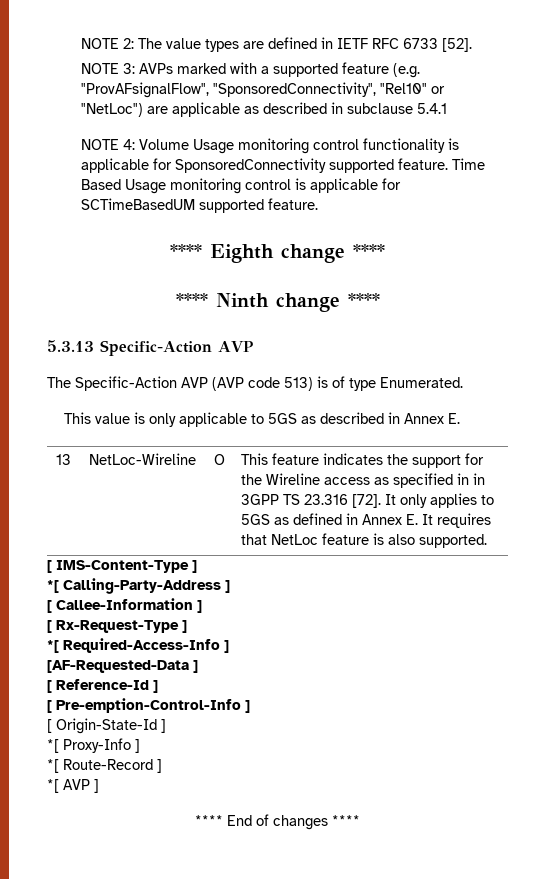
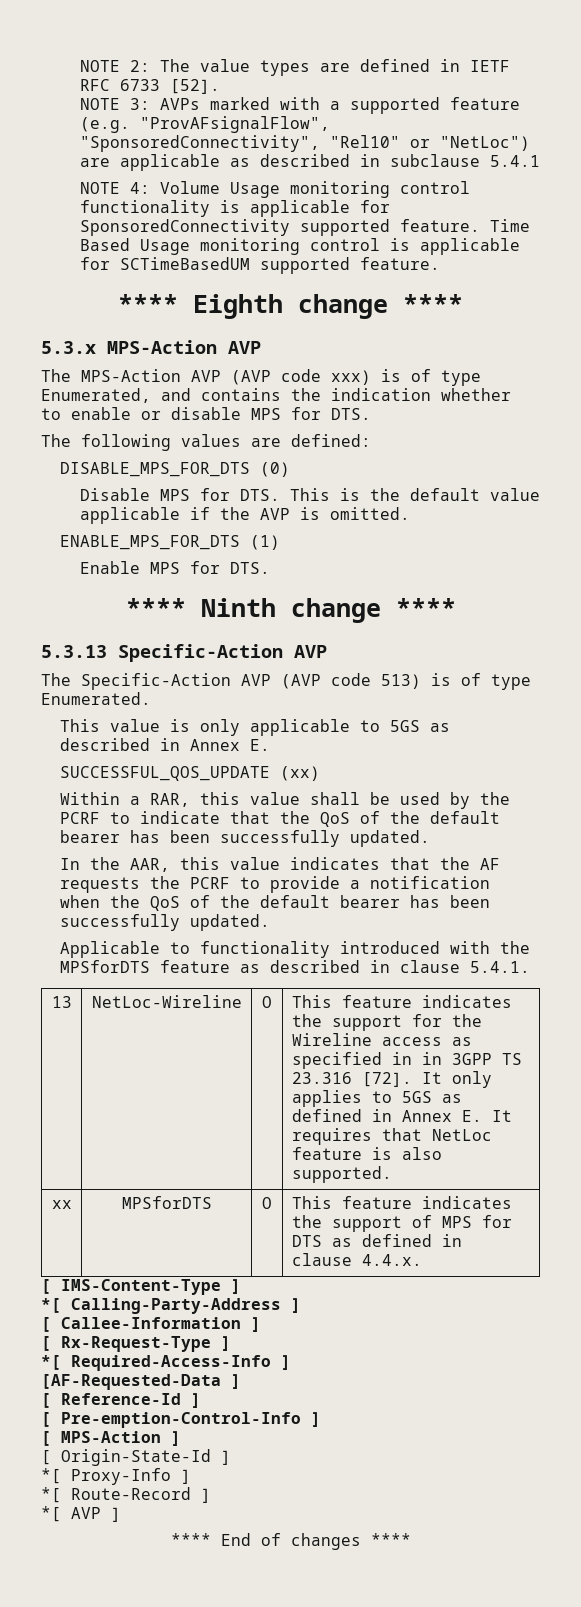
(385, 251) none -> [41,340,261,354] [41,369,481,386] [41,388,511,403] [41,407,371,420] [41,434,371,451] [60,462,291,477] [79,488,540,501] [79,507,410,524] [60,535,281,550] [79,561,270,574] // 5.3.x MPS-Action AVP // The MPS-Action AVP (AVP code xxx) is of type Enumerated, and contains the indication whether to enable or disable MPS for DTS. // The following values are defined: // DISABLE_MPS_FOR_DTS (0) // Disable MPS for DTS. This is the default value applicable if the AVP is omitted. // ENABLE_MPS_FOR_DTS (1) // Enable MPS for DTS.
(461, 418) none -> [60,766,321,781] [60,792,511,809] [60,811,501,827] [60,830,431,847] [60,857,501,872] [60,876,491,893] [60,895,491,911] [60,914,271,931] [60,941,531,958] [60,960,531,973] // SUCCESSFUL_QOS_UPDATE (xx) // Within a RAR, this value shall be used by the PCRF to indicate that the QoS of the default bearer has been successfully updated. // In the AAR, this value indicates that the AF requests the PCRF to provide a notification when the QoS of the default bearer has been successfully updated. // Applicable to functionality introduced with the MPSforDTS feature as described in clause 5.4.1.
(488, 541) none -> [51,1200,72,1209] [121,1196,212,1209] [262,1197,272,1209] [291,1196,512,1209] [291,1215,512,1232] [291,1234,462,1247] [291,1253,422,1266] // xx | MPSforDTS | O | This feature indicates the support of MPS for DTS as defined in clause 4.4.x.
(250, 706) none -> [41,1431,181,1446] // [ MPS-Action ]

